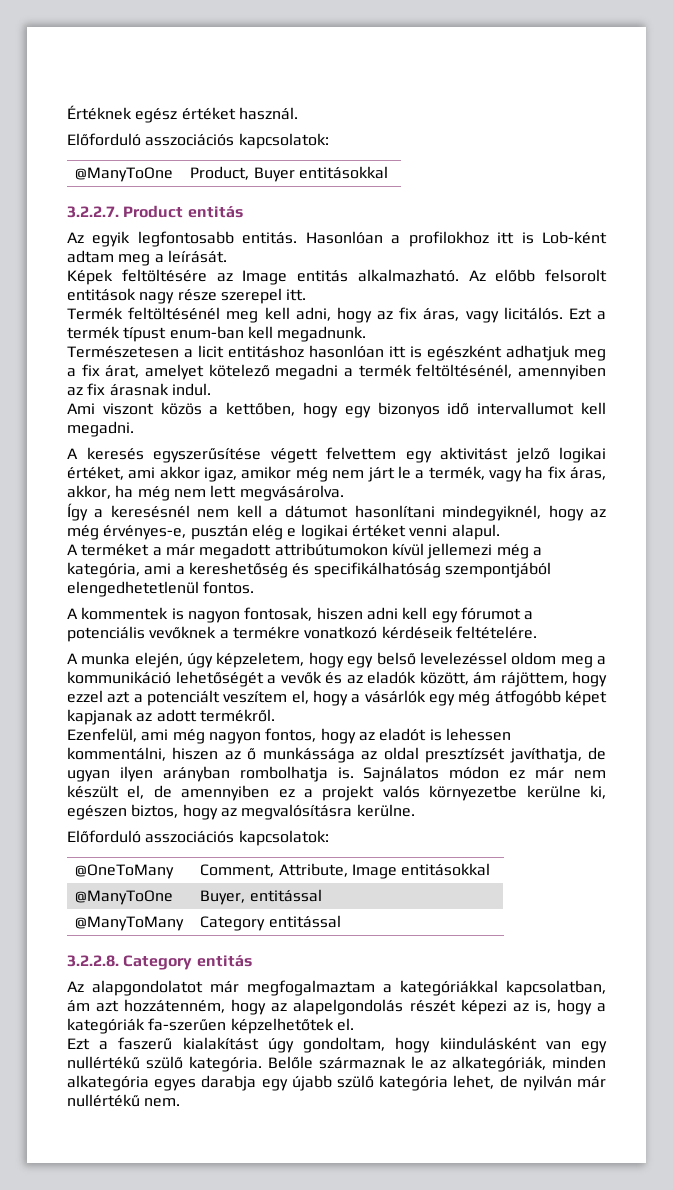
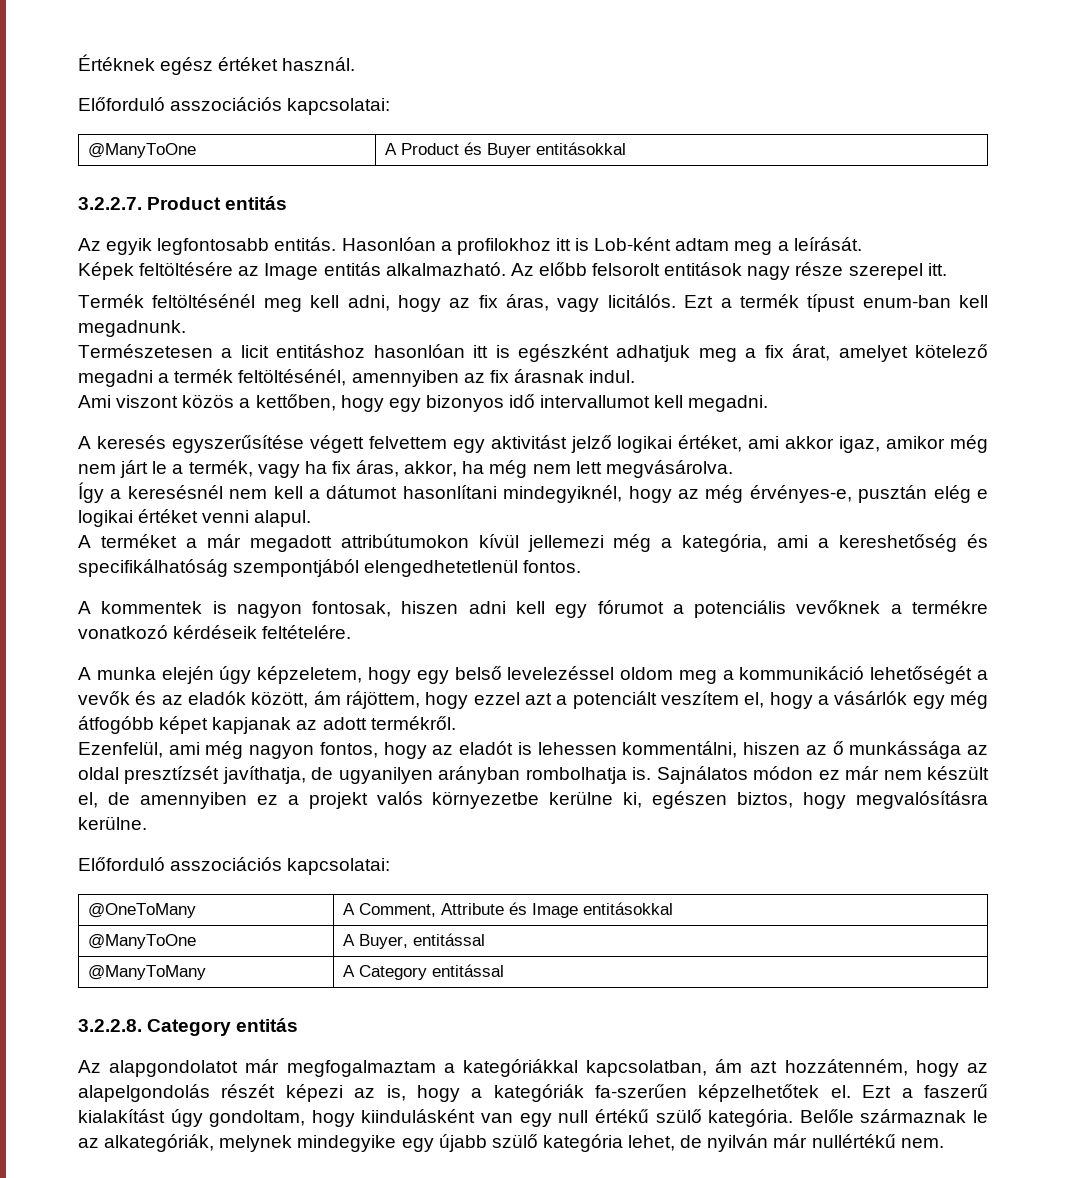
[238,133,329,149] [75,167,174,182] [190,166,250,180] kapcsolatok: // @ManyToOne | Product, -> [287,98,391,115] [88,143,197,158] [385,142,483,155] kapcsolatai: // @ManyToOne | A Product és
[134,652,183,668] elején, -> [161,666,214,684] elején
[67,766,153,782] ugyan ilyen -> [338,767,433,784] ugyanilyen
[220,808,237,817] az -> (847, 800) none
[238,830,329,846] kapcsolatok: -> [287,858,391,875] kapcsolatai:
[200,863,348,877] Comment, Attribute, -> [343,902,528,917] A Comment, Attribute és
(174, 897) none -> [343,934,356,946] A
(185, 923) none -> [343,965,356,977] A
(354, 1024) // -> (851, 1091) none
[67,1056,140,1069] nullértékű -> [558,1109,649,1123] null értékű
[552,1056,606,1069] [67,1075,257,1091] minden alkategória egyes darabja -> [219,1135,397,1152] melynek mindegyike

